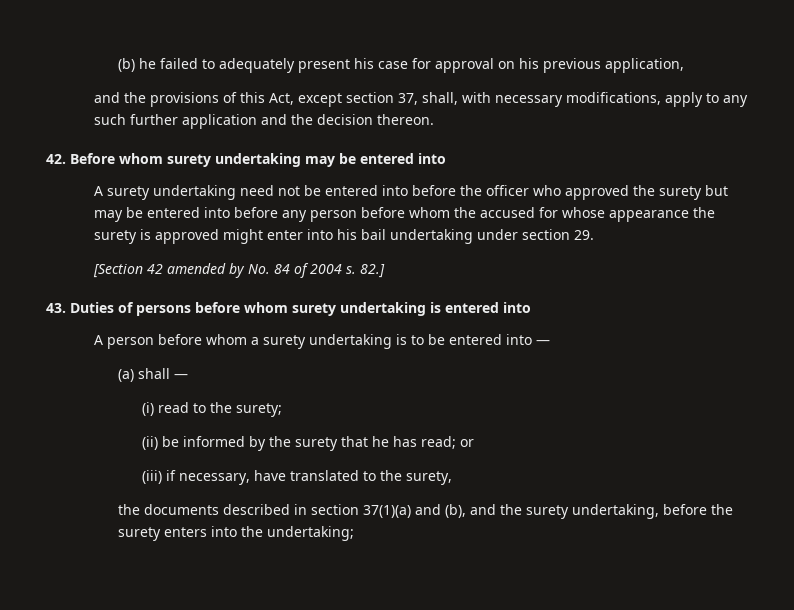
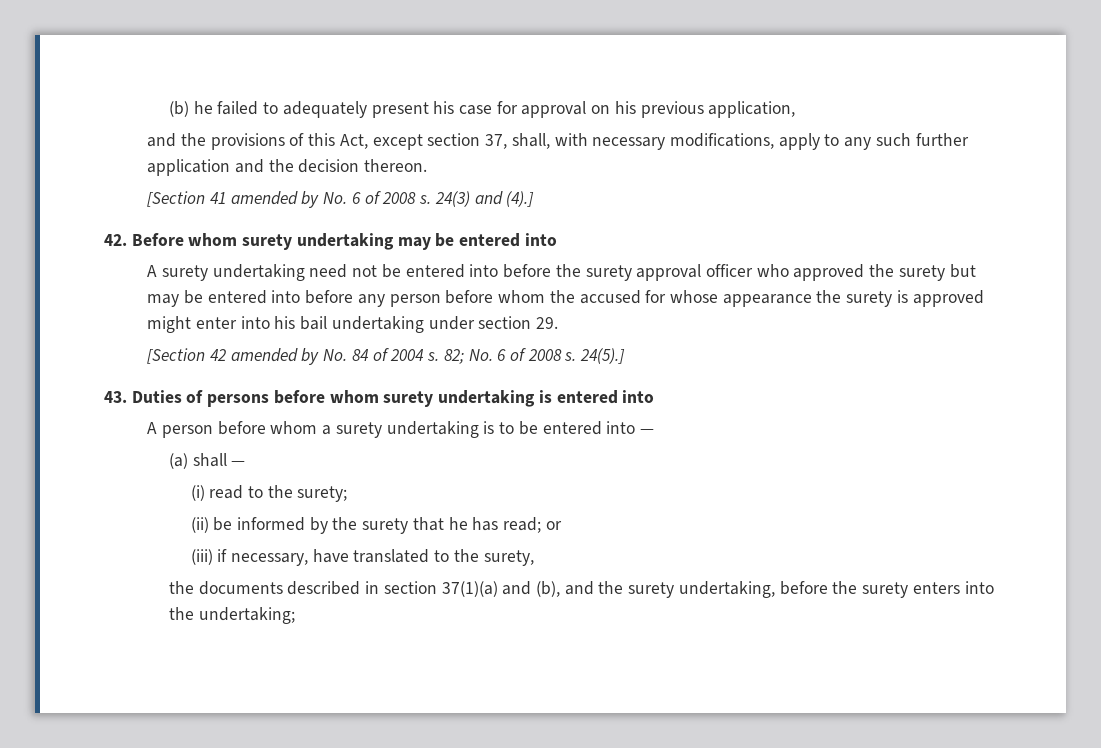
(434, 119) none -> [147,191,535,208] // [Section 41 amended by No. 6 of 2008 s. 24(3) and (4).]
(482, 190) none -> [585,264,702,281] surety approval
[359,264,385,278] 82.] -> [443,348,626,364] 82; No. 6 of 2008 s. 24(5).]

